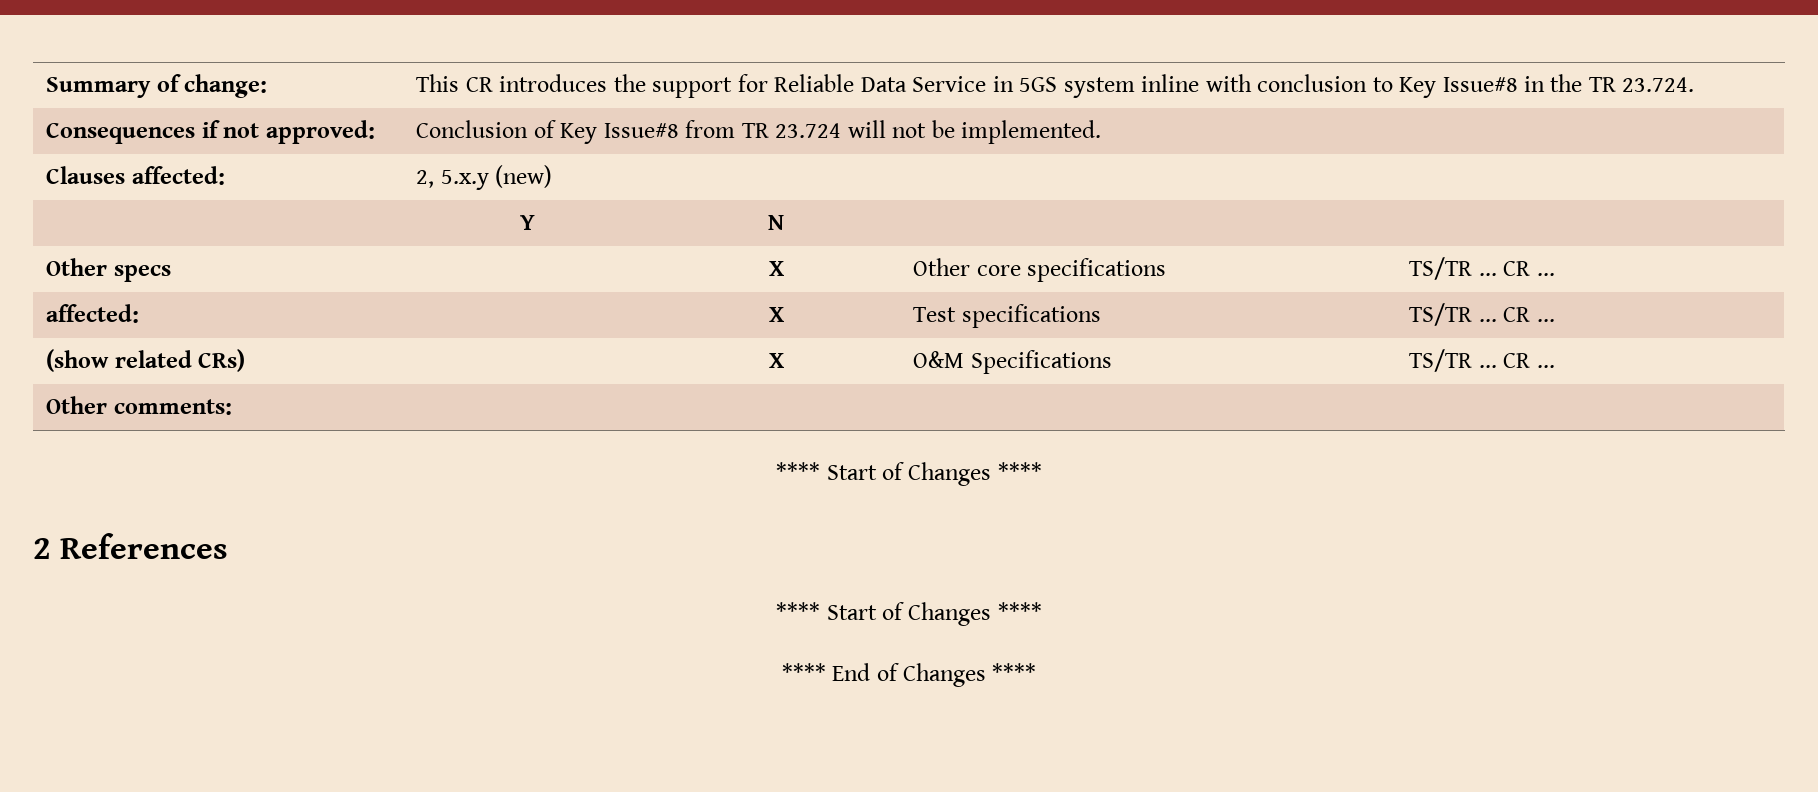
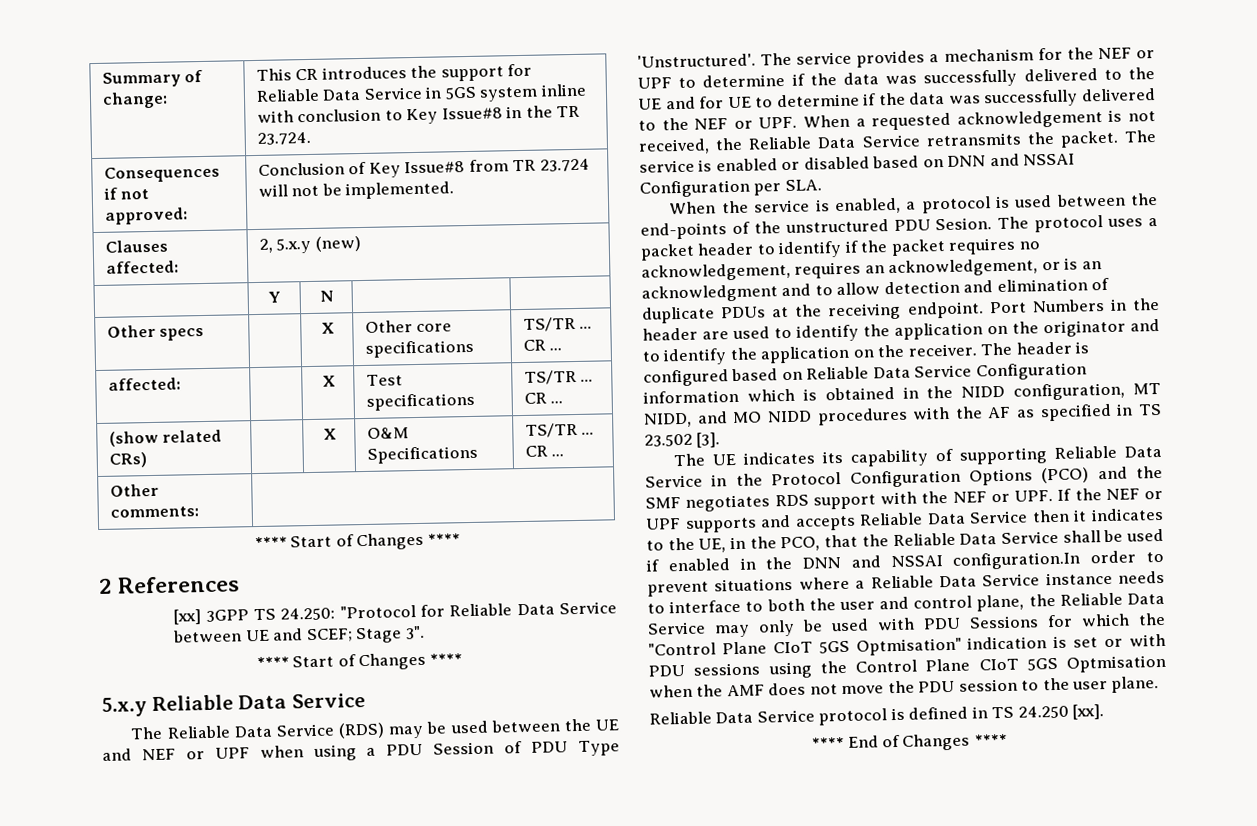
[776,602,1042,626] // **** Start of Changes **** -> [173,601,617,625] [173,625,425,644] [255,652,463,671] [101,693,366,717] [130,718,620,740] [102,740,621,762] [637,47,1155,68] [637,67,1155,89] [638,88,1156,110] [638,109,1156,131] [638,130,1156,155] [639,153,1076,173] [639,179,822,198] [669,193,1158,215] [640,215,1158,240] [640,237,1040,261] [641,257,1102,282] [641,277,1110,303] [642,297,1160,324] [642,318,1160,342] [642,341,1090,366] [643,362,1087,387] [643,382,1161,404] [644,403,1162,428] [644,432,721,448] [673,445,1162,467] [645,465,1163,488] [645,488,1163,512] [645,507,1164,533] [646,528,1164,553] [646,550,1164,572] [647,570,1165,597] [647,592,1165,614] [647,612,1166,638] [648,633,1166,656] [648,654,1166,679] [649,676,1160,698] [649,704,1105,726] // [xx] 3GPP TS 24.250: "Protocol for Reliable Data Service between UE and SCEF; Stage 3". // **** Start of Changes **** // 5.x.y Reliable Data Service // The Reliable Data Service (RDS) may be used between the UE and NEF or UPF when using a PDU Session of PDU Type 'Unstructured'. The service provides a mechanism for the NEF or UPF to determine if the data was successfully delivered to the UE and for UE to determine if the data was successfully delivered to the NEF or UPF. When a requested acknowledgement is not received, the Reliable Data Service retransmits the packet. The service is enabled or disabled based on DNN and NSSAI Configuration per SLA. // When the service is enabled, a protocol is used between the end-points of the unstructured PDU Sesion. The protocol uses a packet header to identify if the packet requires no acknowledgement, requires an acknowledgement, or is an acknowledgment and to allow detection and elimination of duplicate PDUs at the receiving endpoint. Port Numbers in the header are used to identify the application on the originator and to identify the application on the receiver. The header is configured based on Reliable Data Service Configuration information which is obtained in the NIDD configuration, MT NIDD, and MO NIDD procedures with the AF as specified in TS 23.502 [3]. // The UE indicates its capability of supporting Reliable Data Service in the Protocol Configuration Options (PCO) and the SMF negotiates RDS support with the NEF or UPF. If the NEF or UPF supports and accepts Reliable Data Service then it indicates to the UE, in the PCO, that the Reliable Data Service shall be used if enabled in the DNN and NSSAI configuration.In order to prevent situations where a Reliable Data Service instance needs to interface to both the user and control plane, the Reliable Data Service may only be used with PDU Sessions for which the "Control Plane CIoT 5GS Optmisation" indication is set or with PDU sessions using the Control Plane CIoT 5GS Optmisation when the AMF does not move the PDU session to the user plane. // Reliable Data Service protocol is defined in TS 24.250 [xx].

